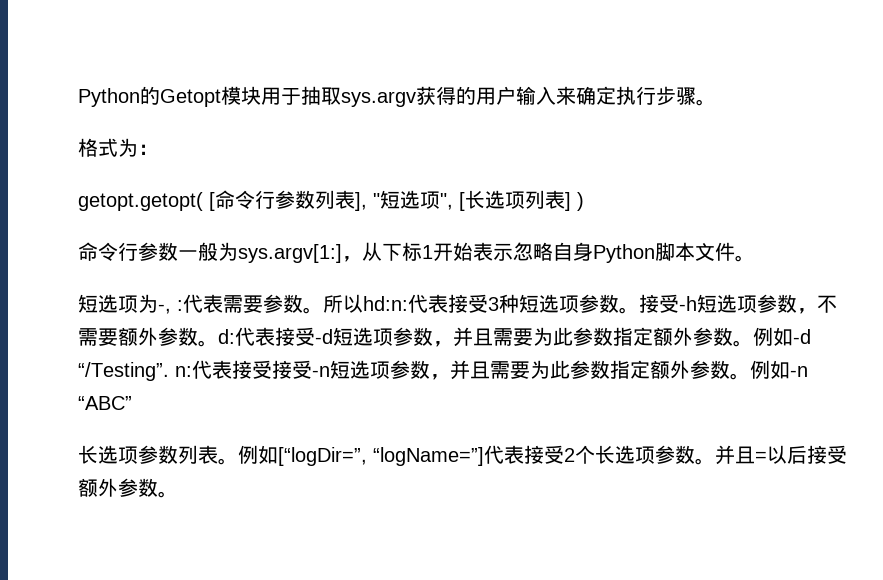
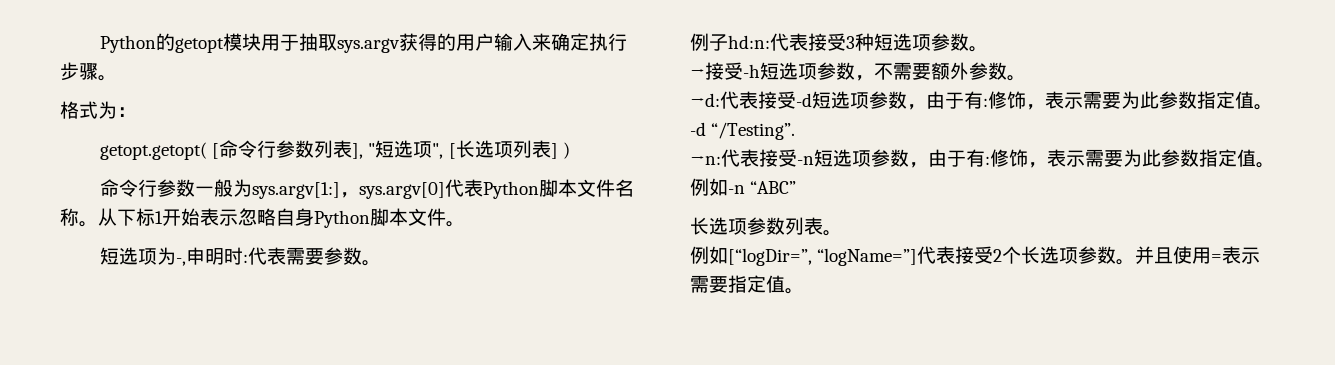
[160,89,221,107] Getopt -> [175,38,225,53] getopt
(362, 259) none -> [359,179,635,199] [60,208,98,227] sys.argv[0]代表Python脚本文件名称。
(171, 309) none -> [186,247,244,265] 申明时
[323,294,363,313] 所以 -> [690,33,728,51] // 例子
(639, 310) none -> [690,68,705,78] // →
[218,329,235,344] d: -> [690,93,720,107] // →d:
[453,327,793,347] 并且需要为此参数指定额外参数。例如 -> [926,91,1273,110] 由于有:修饰，表示需要为此参数指定值。
[175,360,312,379] n:代表接受接受 -> [690,149,797,167] // →n:代表接受
[450,360,730,380] 并且需要为此参数指定额外参数 -> [928,149,1256,168] 由于有:修饰，表示需要为此参数指定值
(238, 461) none -> (842, 233) //
[755,445,847,464] [78,478,158,497] =以后接受额外参数 -> [1173,246,1261,264] [690,275,785,293] 使用=表示需要指定值

